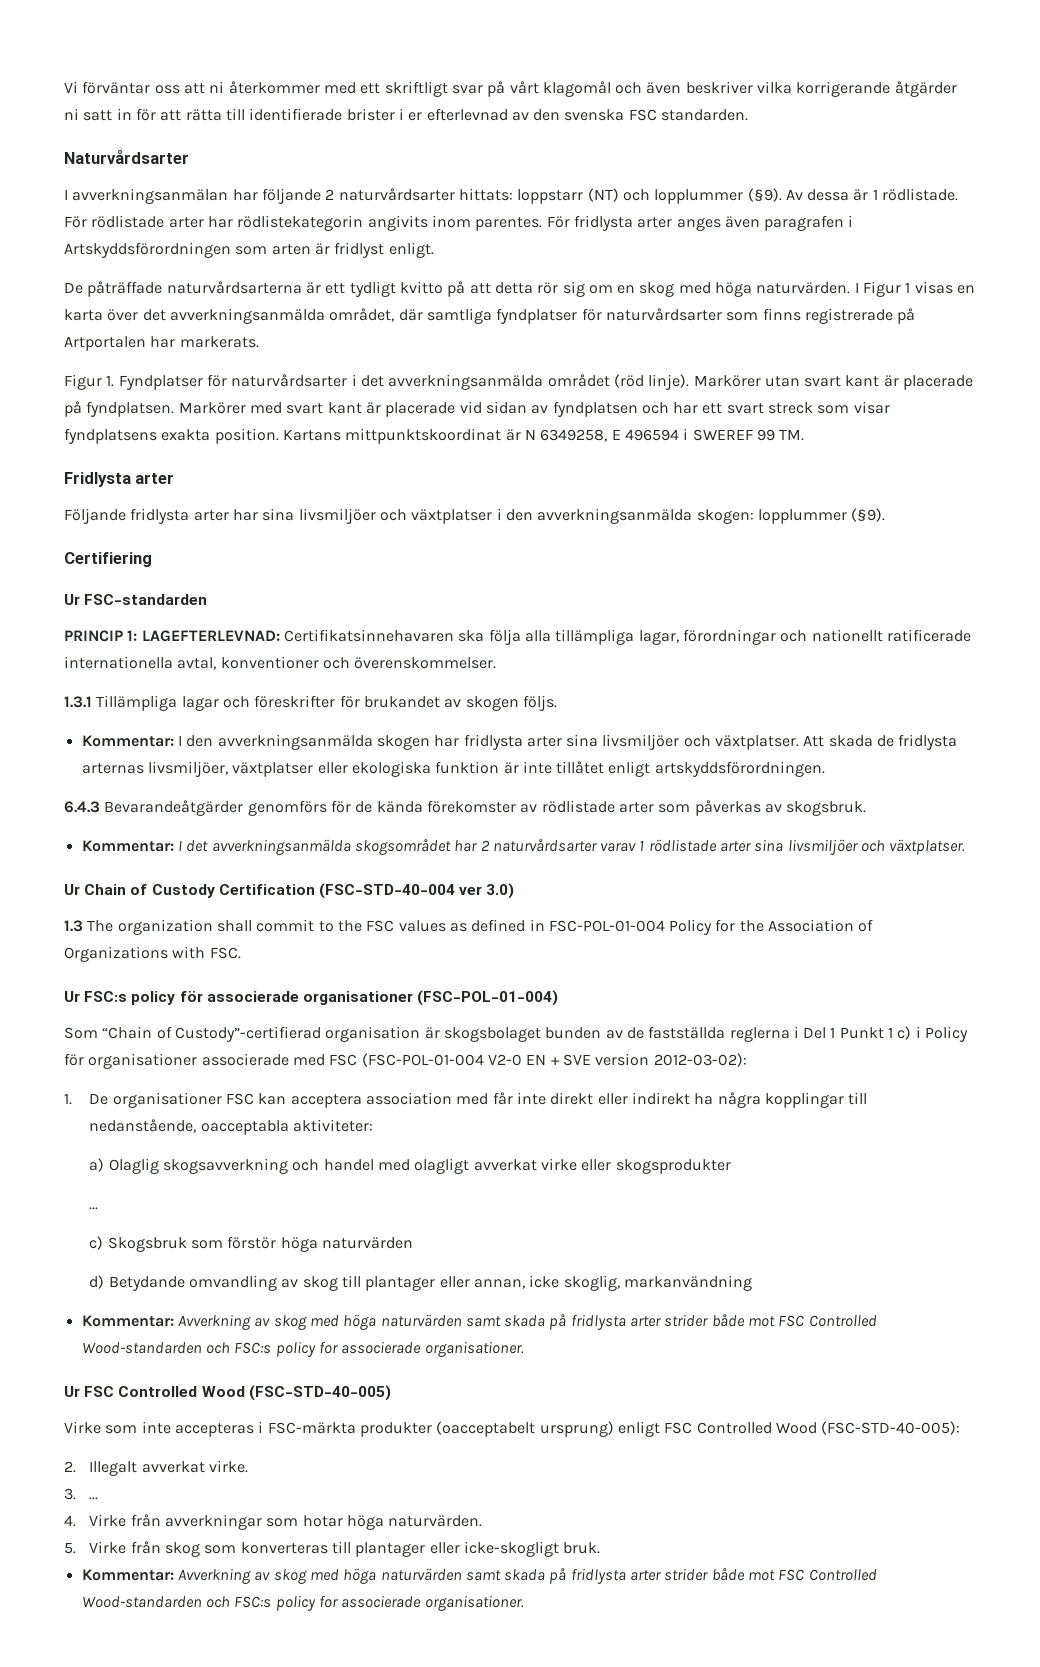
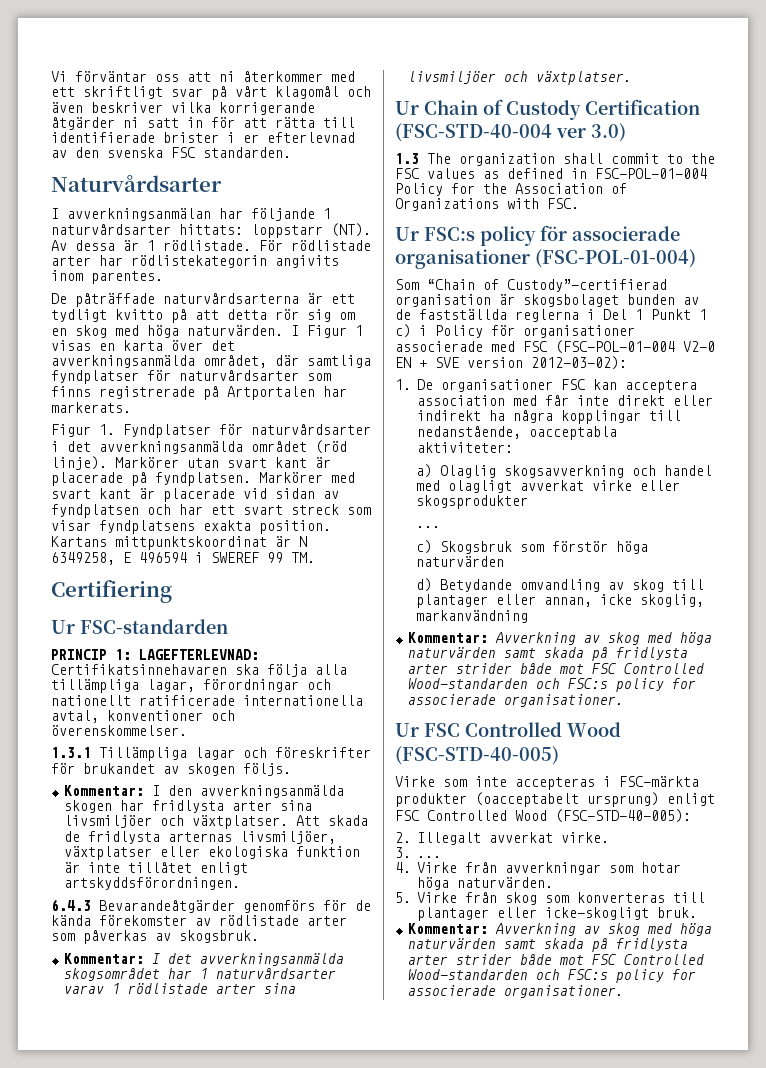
[325,189,335,200] 2 -> [323,208,331,219] 1
[587,188,782,204] (NT) och lopplummer (§9). -> [331,223,371,237] (NT).
[546,215,854,231] [64,242,434,258] För fridlysta arter anges även paragrafen i Artskyddsförordningen som arten är fridlyst enligt. -> (163, 277) none
[64,472,175,487] [64,508,886,524] // Fridlysta arter // Följande fridlysta arter har sina livsmiljöer och växtplatser i den avverkningsanmälda skogen: lopplummer (§9). -> (315, 557) none
[480,840,490,851] 2 -> [199,968,208,979] 1

